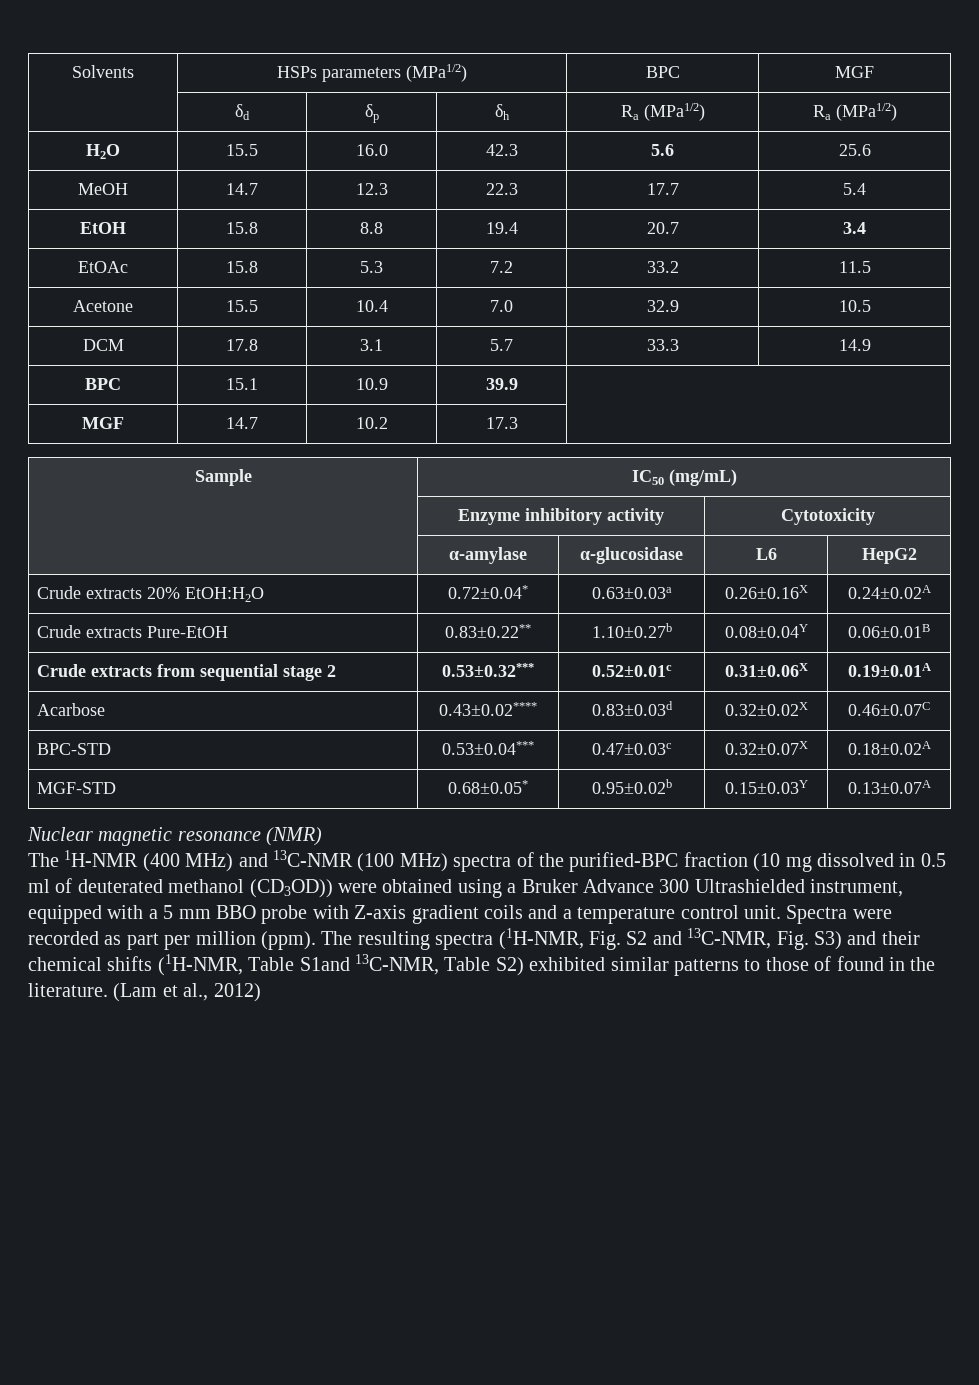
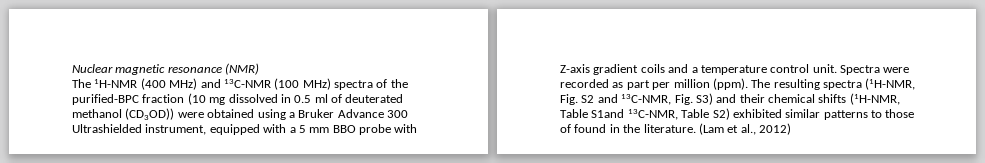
[72,65,134,78] [277,64,467,82] [645,66,680,78] [835,66,874,78] [235,104,250,120] [364,104,379,123] [494,104,510,120] [620,103,705,121] [812,103,897,121] [86,144,120,159] [226,144,258,156] [355,144,388,156] [485,144,518,156] [651,144,674,156] [838,144,871,156] [78,183,128,195] [226,183,258,195] [355,183,388,195] [485,183,518,195] [646,183,679,195] [843,183,866,195] [80,222,126,234] [226,222,258,234] [360,222,383,234] [485,222,518,234] [646,222,679,234] [843,222,866,234] [78,261,128,273] [226,261,258,273] [360,261,383,273] [490,261,513,273] [646,261,679,273] [838,261,871,273] [73,300,133,312] [226,300,258,312] [355,300,388,312] [490,300,513,312] [646,300,679,312] [838,300,871,312] [82,339,124,351] [226,339,258,351] [360,339,383,351] [490,339,513,351] [646,339,679,351] [838,339,871,351] [85,378,121,390] [226,378,258,390] [355,378,388,390] [485,378,518,390] [82,417,124,429] [226,417,258,429] [355,417,388,429] [485,417,518,429] [194,469,252,486] [631,469,737,486] [457,508,664,525] [780,508,875,525] [449,547,527,564] [580,547,683,564] [755,548,777,560] [861,548,917,564] [37,586,265,602] [448,585,528,599] [591,587,672,599] [724,585,808,599] [847,585,931,599] [37,625,229,638] [445,624,531,638] [591,623,672,638] [724,624,808,638] [848,624,930,638] [37,664,337,681] [442,663,534,677] [591,665,672,677] [724,663,808,677] [847,663,931,677] [37,703,106,716] [439,702,537,716] [591,701,673,716] [724,702,808,716] [848,702,930,716] [37,743,112,755] [442,741,534,755] [591,743,672,755] [724,741,808,755] [847,741,931,755] [37,782,117,794] [448,780,528,794] [591,779,672,794] [724,780,808,794] [847,780,931,794] Solvents | HSPs parameters (MPa1/2) | BPC | MGF // | δd | δp | δh | Ra (MPa1/2) | Ra (MPa1/2) // H2O | 15.5 | 16.0 | 42.3 | 5.6 | 25.6 // MeOH | 14.7 | 12.3 | 22.3 | 17.7 | 5.4 // EtOH | 15.8 | 8.8 | 19.4 | 20.7 | 3.4 // EtOAc | 15.8 | 5.3 | 7.2 | 33.2 | 11.5 // Acetone | 15.5 | 10.4 | 7.0 | 32.9 | 10.5 // DCM | 17.8 | 3.1 | 5.7 | 33.3 | 14.9 // BPC | 15.1 | 10.9 | 39.9 | // MGF | 14.7 | 10.2 | 17.3 | // Sample | IC50 (mg/mL) // | Enzyme inhibitory activity | Cytotoxicity // | α-amylase | α-glucosidase | L6 | HepG2 // Crude extracts 20% EtOH:H2O | 0.72±0.04* | 0.63±0.03a | 0.26±0.16X | 0.24±0.02A // Crude extracts Pure-EtOH | 0.83±0.22** | 1.10±0.27b | 0.08±0.04Y | 0.06±0.01B // Crude extracts from sequential stage 2 | 0.53±0.32*** | 0.52±0.01c | 0.31±0.06X | 0.19±0.01A // Acarbose | 0.43±0.02**** | 0.83±0.03d | 0.32±0.02X | 0.46±0.07C // BPC-STD | 0.53±0.04*** | 0.47±0.03c | 0.32±0.07X | 0.18±0.02A // MGF-STD | 0.68±0.05* | 0.95±0.02b | 0.15±0.03Y | 0.13±0.07A // -> (72, 68) none

